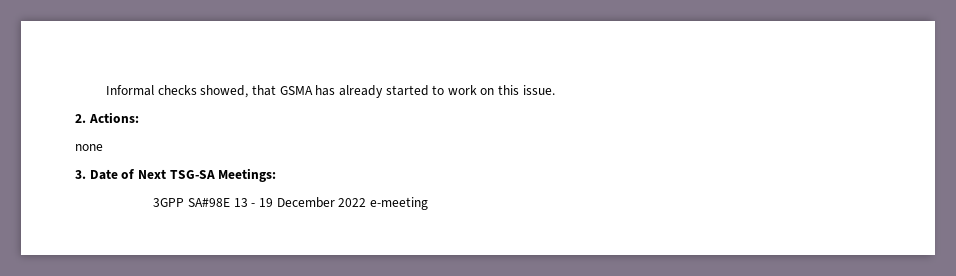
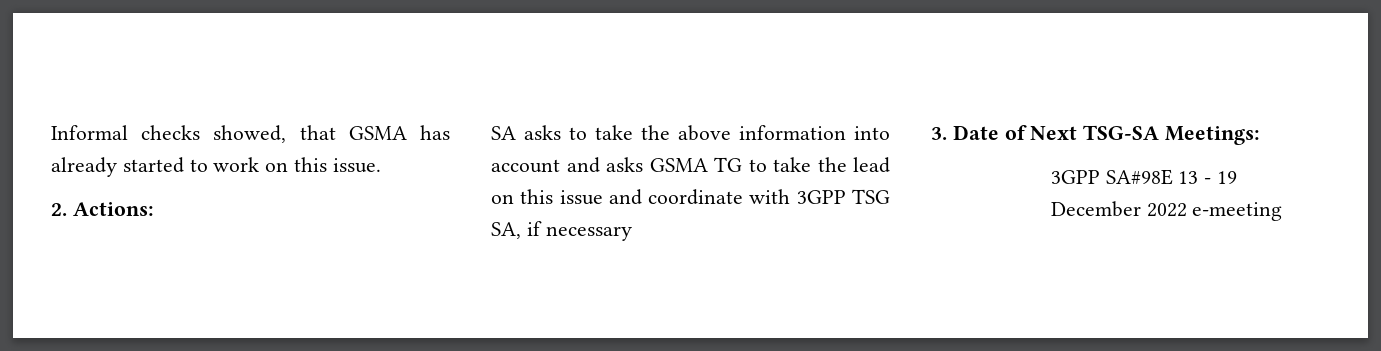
[75,144,103,151] // none -> [491,125,890,141] [491,157,890,173] [491,189,890,205] [491,221,632,241] // SA asks to take the above information into account and asks GSMA TG to take the lead on this issue and coordinate with 3GPP TSG SA, if necessary

